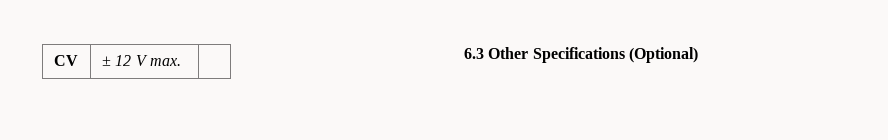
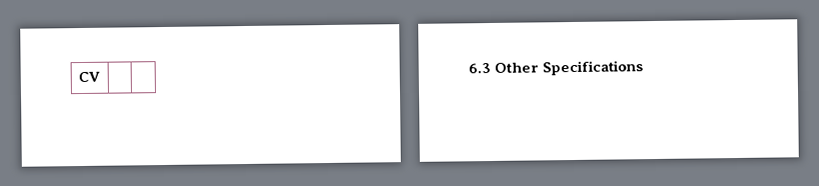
[101,55,181,66] ± 12 V max. -> (100, 77) none
[628,47,698,63] (Optional) -> (644, 68) none

